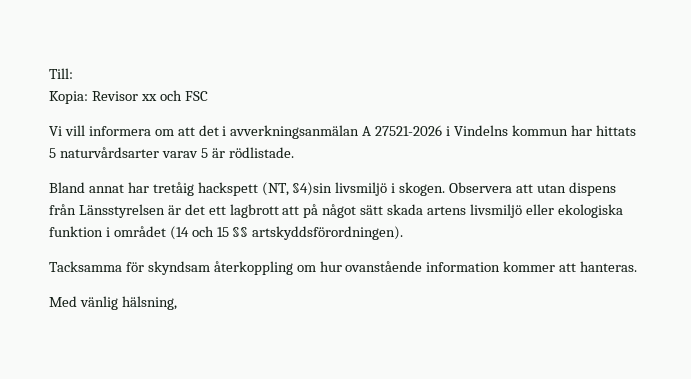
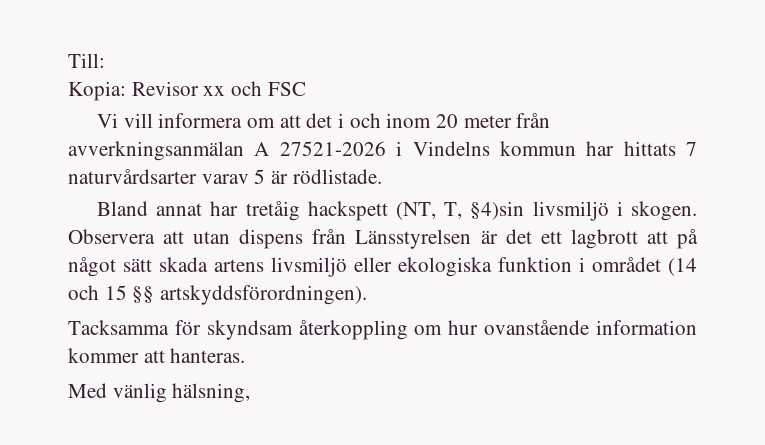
(227, 131) none -> [349,113,551,128] och inom 20 meter från
[49,148,56,158] 5 -> [686,142,697,156] 7
(289, 189) none -> [444,202,463,219] T,

